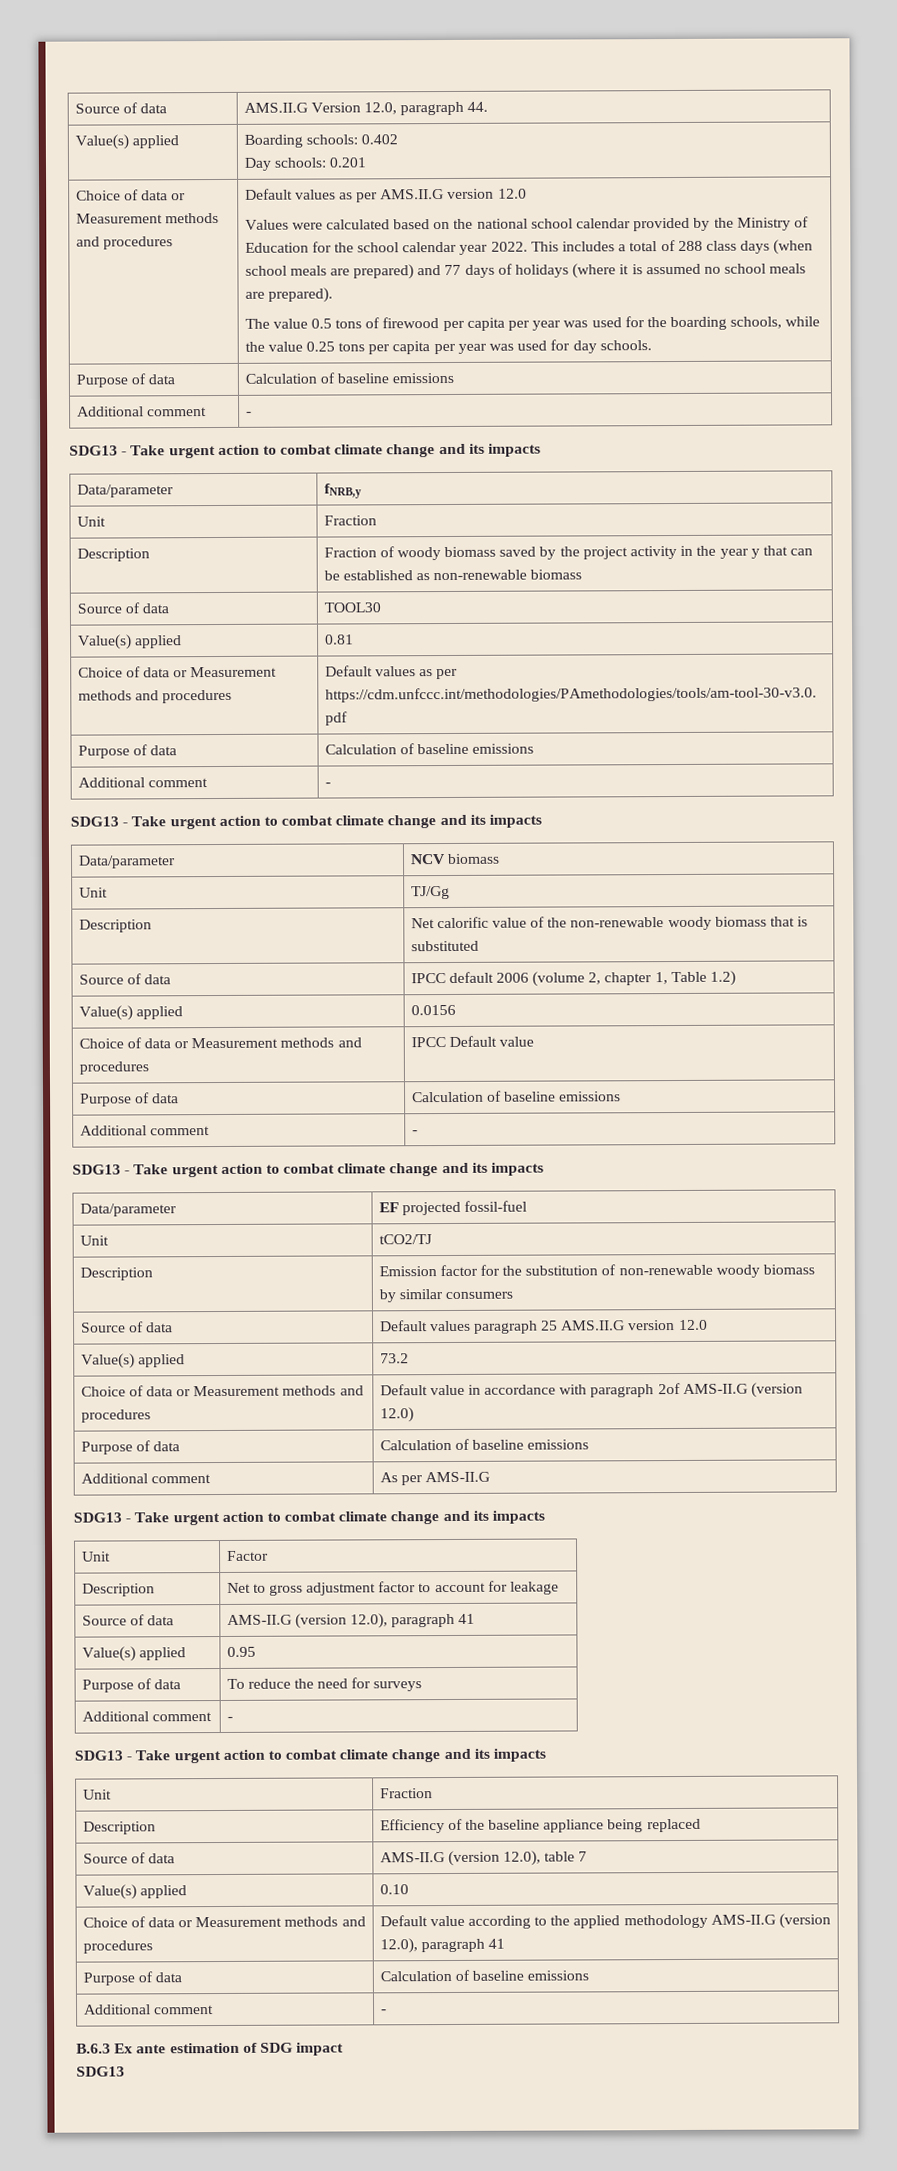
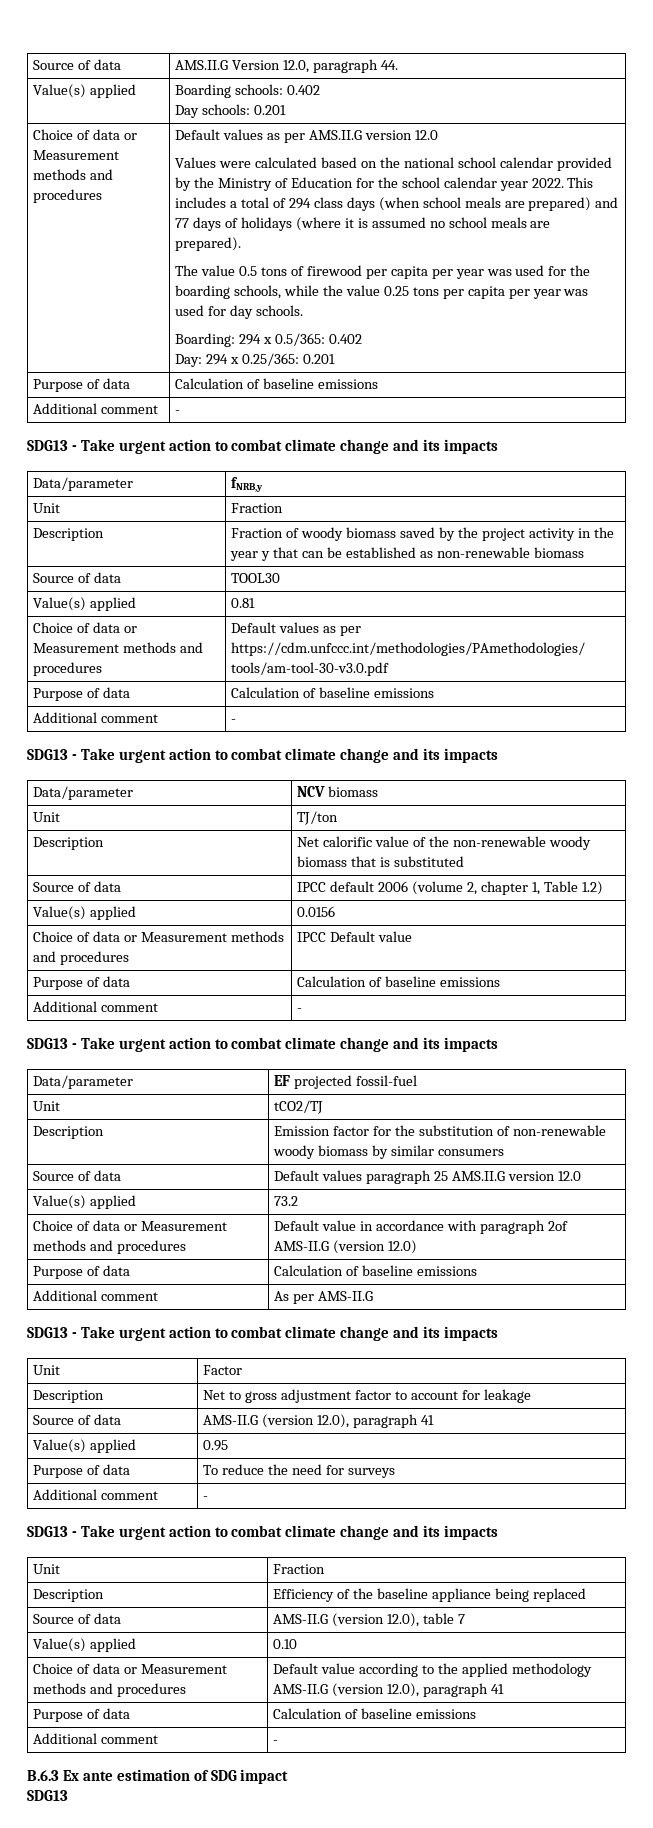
[677,240,703,251] 288 -> [289,198,312,209] 294
(652, 345) none -> [175,333,363,347] [175,353,336,367] // Boarding: 294 x 0.5/365: 0.402 // Day: 294 x 0.25/365: 0.201
[410,885,450,900] TJ/Gg -> [297,811,339,825] TJ/ton

